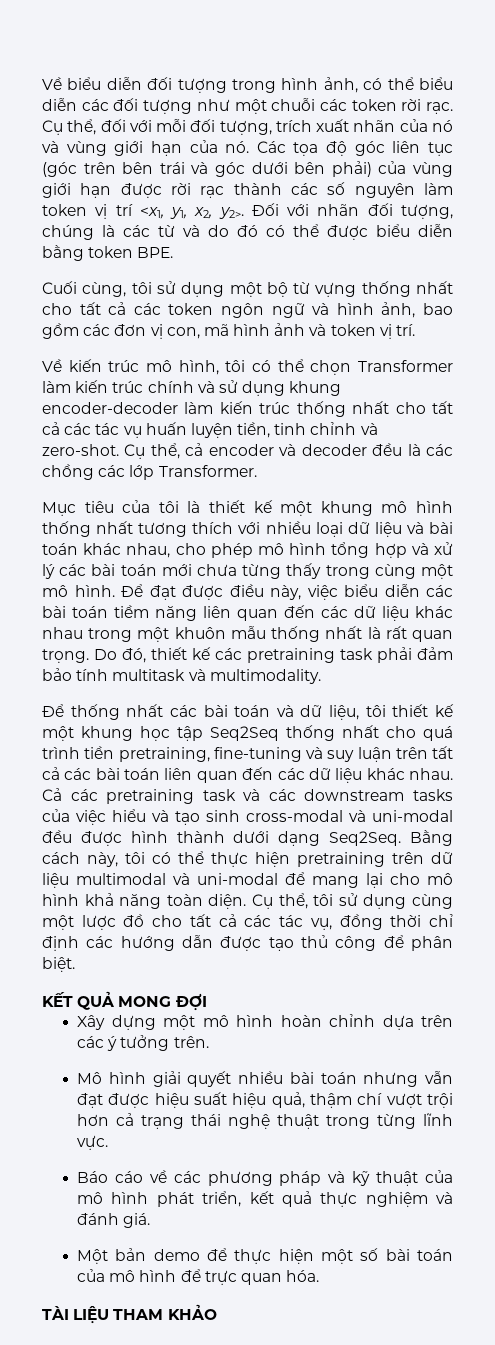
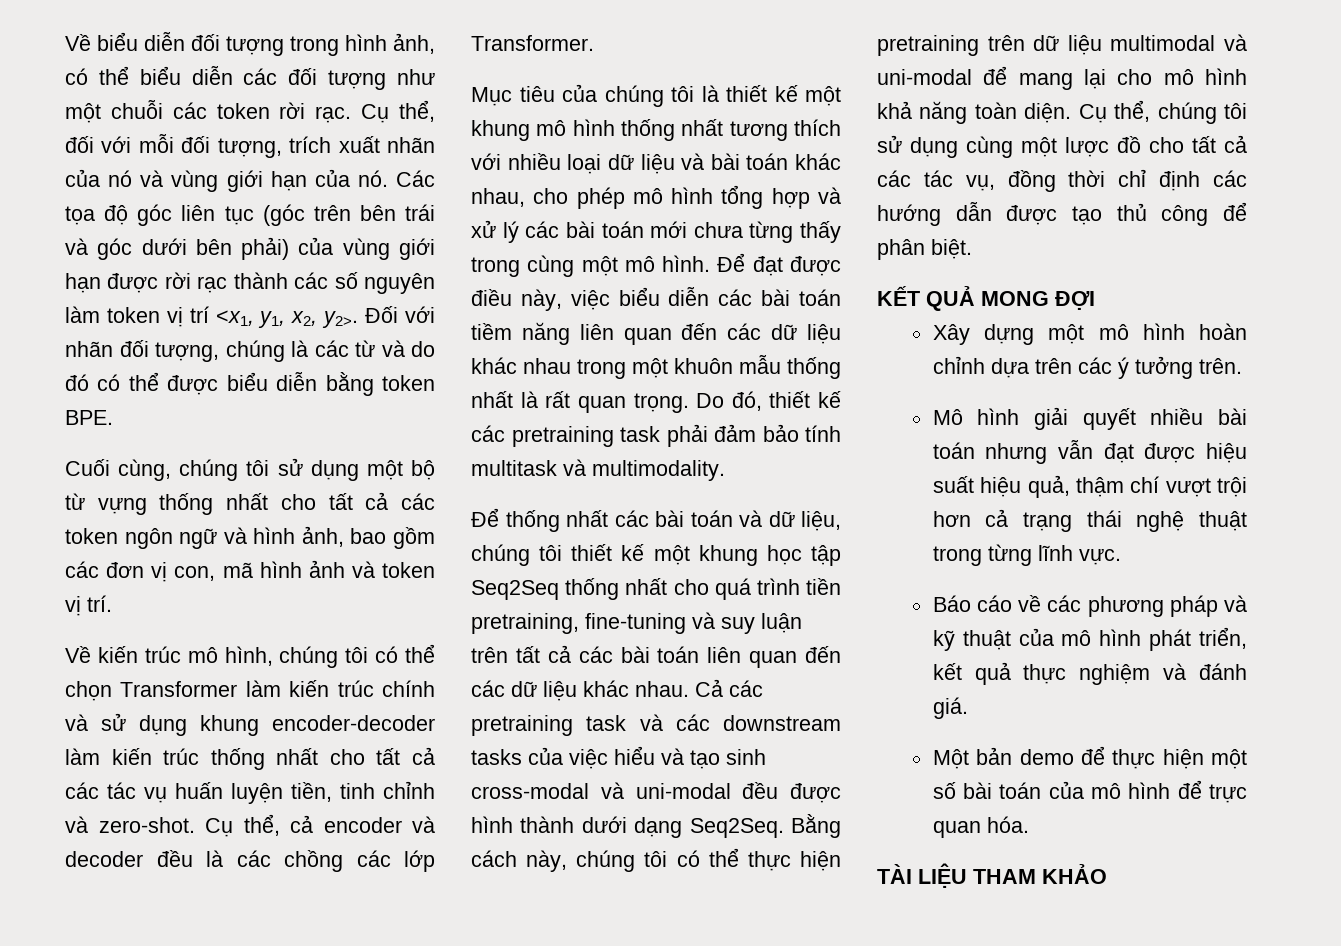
(127, 289) none -> [179,459,239,481] chúng
(219, 367) none -> [279,646,339,668] chúng
(151, 506) none -> [604,85,664,107] chúng
(360, 712) none -> [471,544,530,566] chúng
(118, 859) none -> [576,850,636,872] chúng
(308, 901) none -> [1157,102,1217,124] chúng

